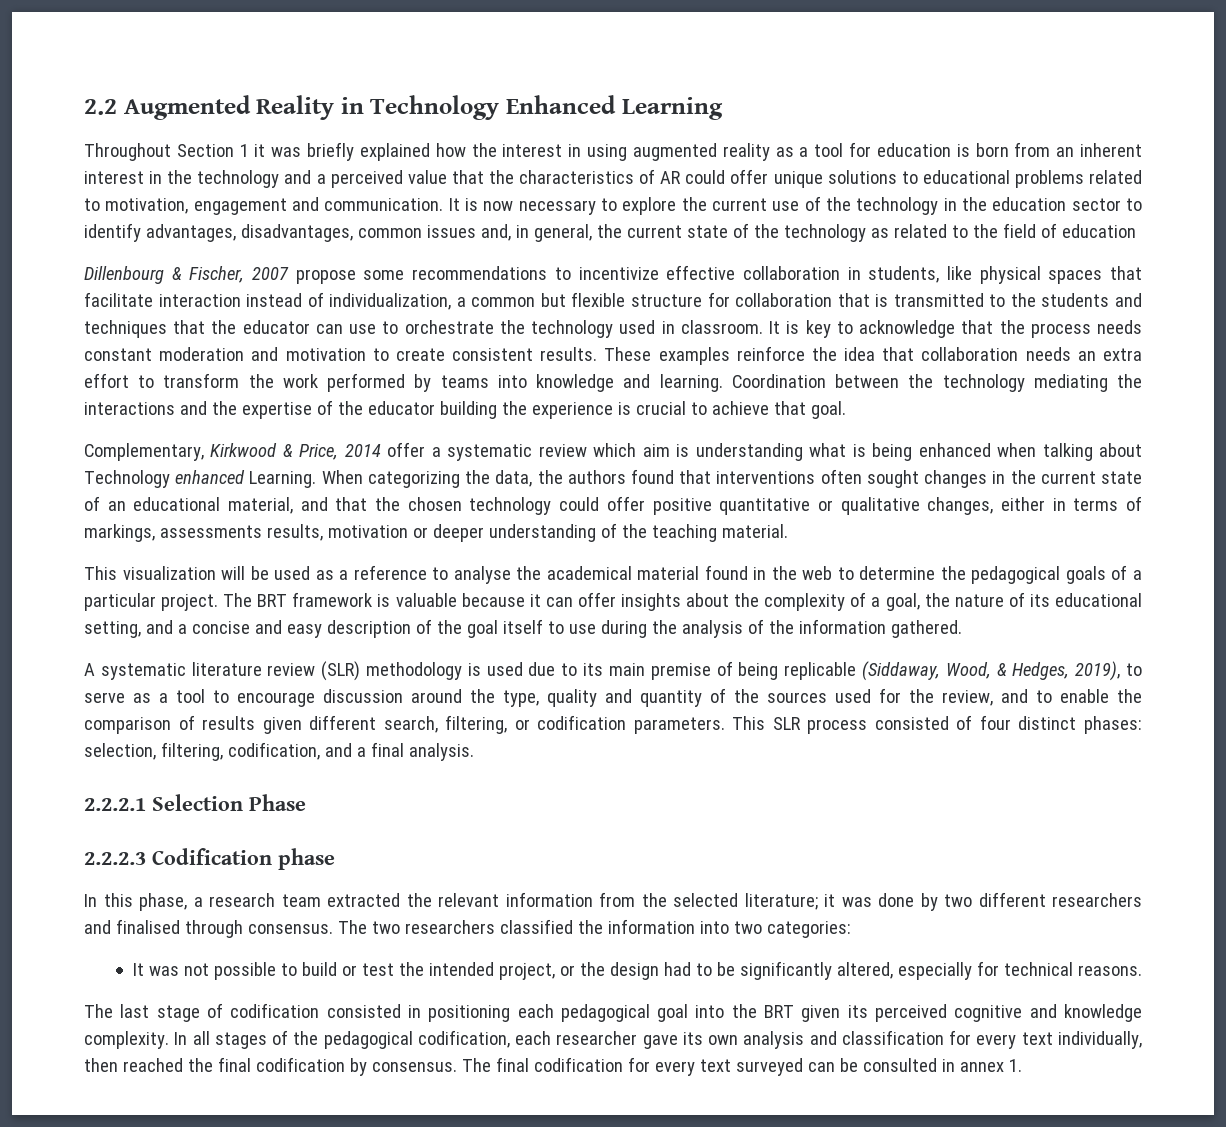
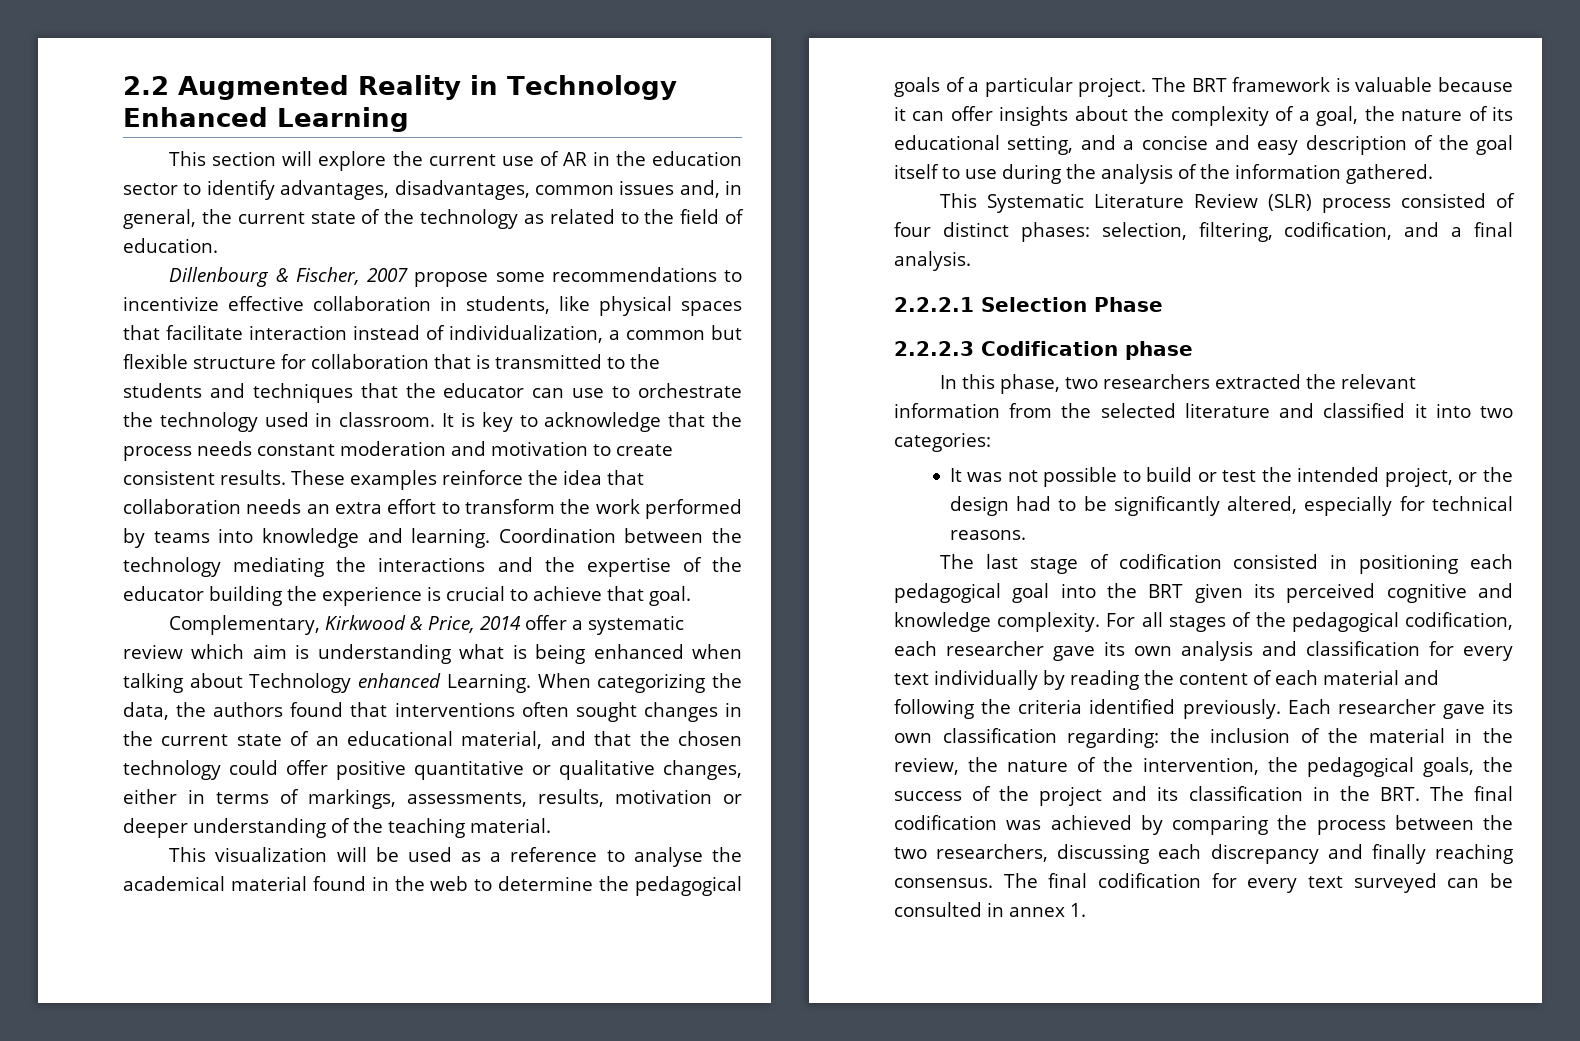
[84,142,1143,161] [84,169,1143,188] [84,197,617,215] Throughout Section 1 it was briefly explained how the interest in using augmented reality as a tool for education is born from an inherent interest in the technology and a perceived value that the characteristics of AR could offer unique solutions to educational problems related to motivation, engagement and communication. It is now necessary to -> [169,151,313,166] This section will
[826,197,939,215] the technology -> [562,152,587,166] AR
[1061,224,1136,238] education -> [123,238,218,253] education.
[159,525,262,538] assessments -> [407,792,527,807] assessments,
[84,661,1143,681] [84,688,1142,707] [84,715,801,734] A systematic literature review (SLR) methodology is used due to its main premise of being replicable (Siddaway, Wood, & Hedges, 2019), to serve as a tool to encourage discussion around the type, quality and quantity of the sources used for the review, and to enable the comparison of results given different search, filtering, or codification parameters. This SLR -> [940,193,1313,213] This Systematic Literature Review (SLR)
[193,893,321,907] a research team -> [1065,374,1211,389] two researchers
[744,892,1142,911] [84,919,695,938] literature; it was done by two different researchers and finalised through consensus. The two researchers classified the information -> [1184,403,1427,418] literature and classified it
[174,1032,188,1045] In -> [1106,613,1136,627] For
[1058,1031,1143,1049] [84,1057,367,1076] individually, then reached the final codification by -> [934,670,1439,690] [894,699,1513,719] [894,728,1513,748] [894,757,1513,777] [894,786,1513,806] [894,815,1513,835] [894,844,1513,864] individually by reading the content of each material and following the criteria identified previously. Each researcher gave its own classification regarding: the inclusion of the material in the review, the nature of the intervention, the pedagogical goals, the success of the project and its classification in the BRT. The final codification was achieved by comparing the process between the two researchers, discussing each discrepancy and finally reaching

